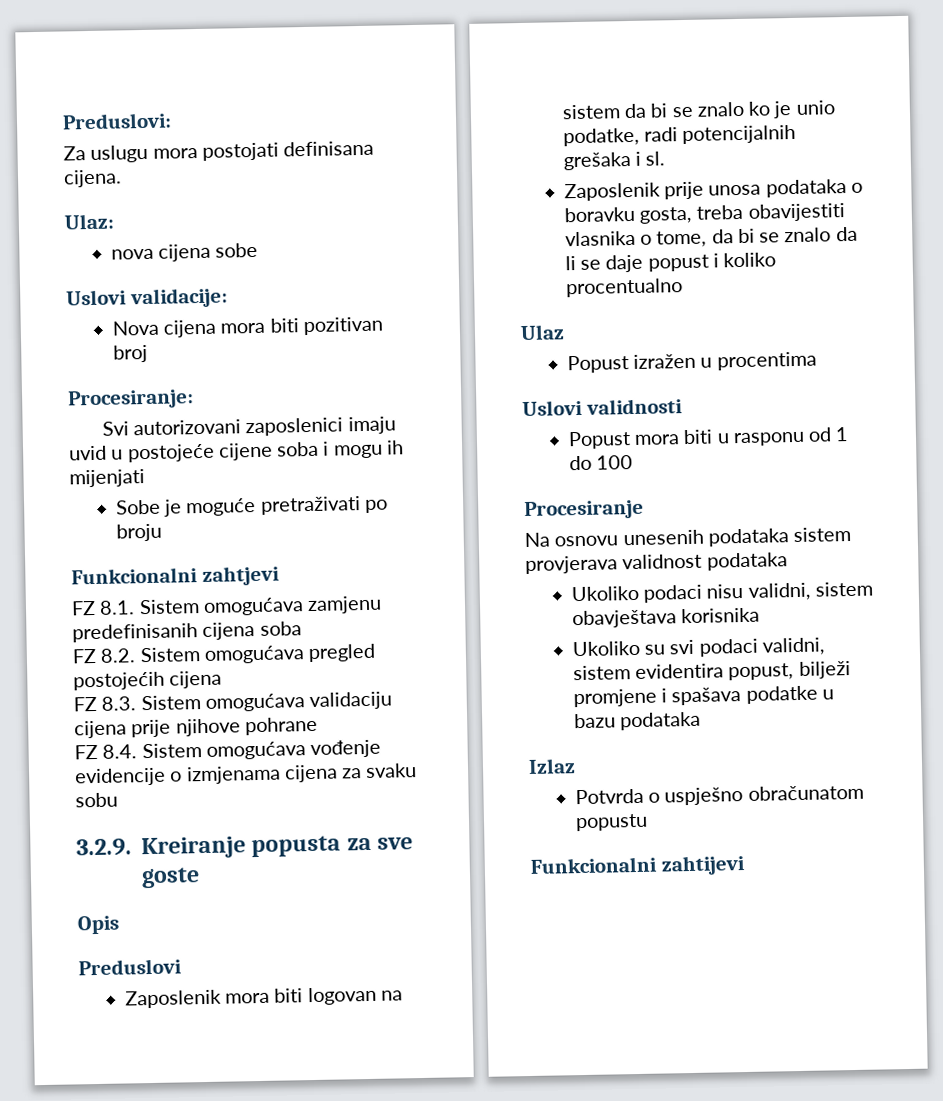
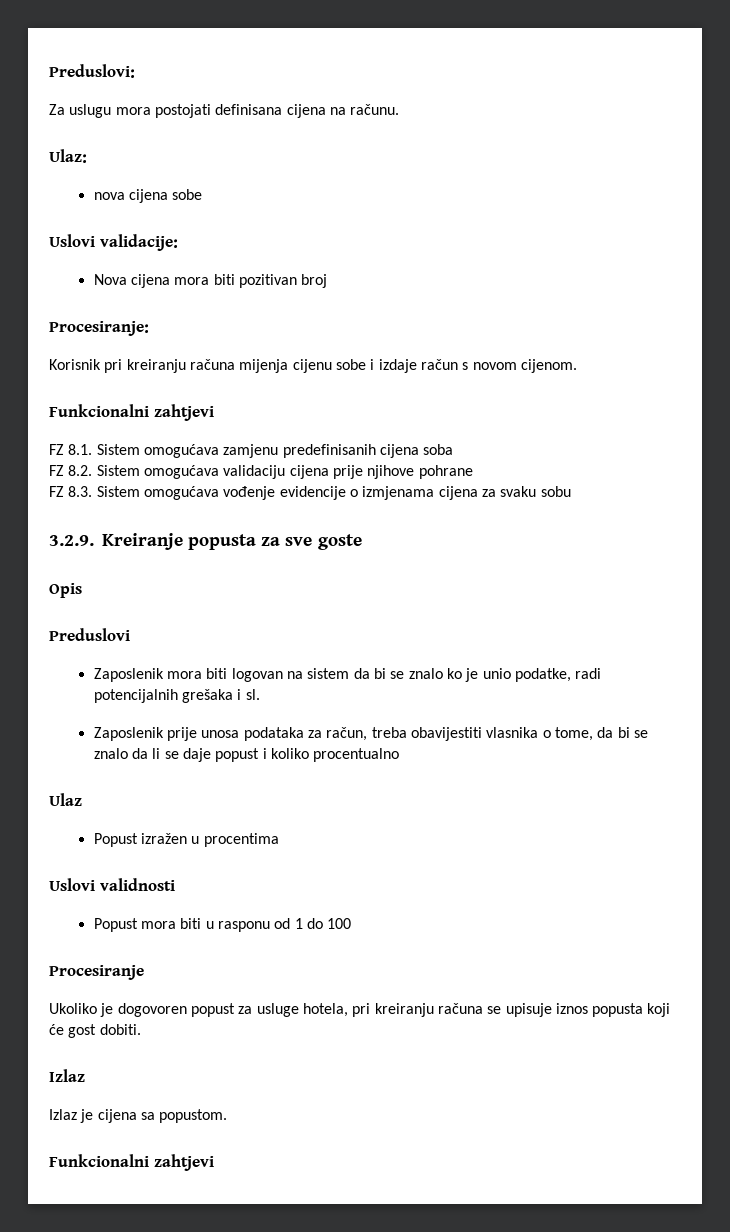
[63,169,122,188] cijena. -> [286,104,400,118] cijena na računu.
[101,416,396,437] [69,440,404,463] [69,469,145,488] [115,496,388,517] [115,523,162,542] Svi autorizovani zaposlenici imaju uvid u postojeće cijene soba i mogu ih mijenjati // Sobe je moguće pretraživati po broju -> [49,359,577,373] Korisnik pri kreiranju računa mijenja cijenu sobe i izdaje račun s novom cijenom.
[308,643,377,663] [73,670,223,691] [73,693,305,712] pregled postojećih cijena // FZ 8.3. Sistem omogućava -> (219, 472) none
[102,744,138,759] 8.4. -> [68,486,93,497] 8.3.
[850,182,863,193] [563,206,693,224] o boravku gosta, -> [308,727,368,741] za račun,
[524,526,852,548] [525,552,788,575] [570,581,873,603] [571,607,761,629] [571,637,825,657] [572,661,851,681] [572,685,834,708] [573,711,702,731] [528,758,576,774] [574,784,864,806] [574,813,648,832] [530,854,746,876] Na osnovu unesenih podataka sistem provjerava validnost podataka // Ukoliko podaci nisu validni, sistem obavještava korisnika // Ukoliko su svi podaci validni, sistem evidentira popust, bilježi promjene i spašava podatke u bazu podataka // Izlaz // Potvrda o uspješno obračunatom popustu // Funkcionalni zahtijevi -> [49,1003,671,1017] [49,1024,141,1038] [49,1069,85,1082] [49,1109,228,1123] [49,1154,214,1171] Ukoliko je dogovoren popust za usluge hotela, pri kreiranju računa se upisuje iznos popusta koji će gost dobiti. // Izlaz // Izlaz je cijena sa popustom. // Funkcionalni zahtjevi

